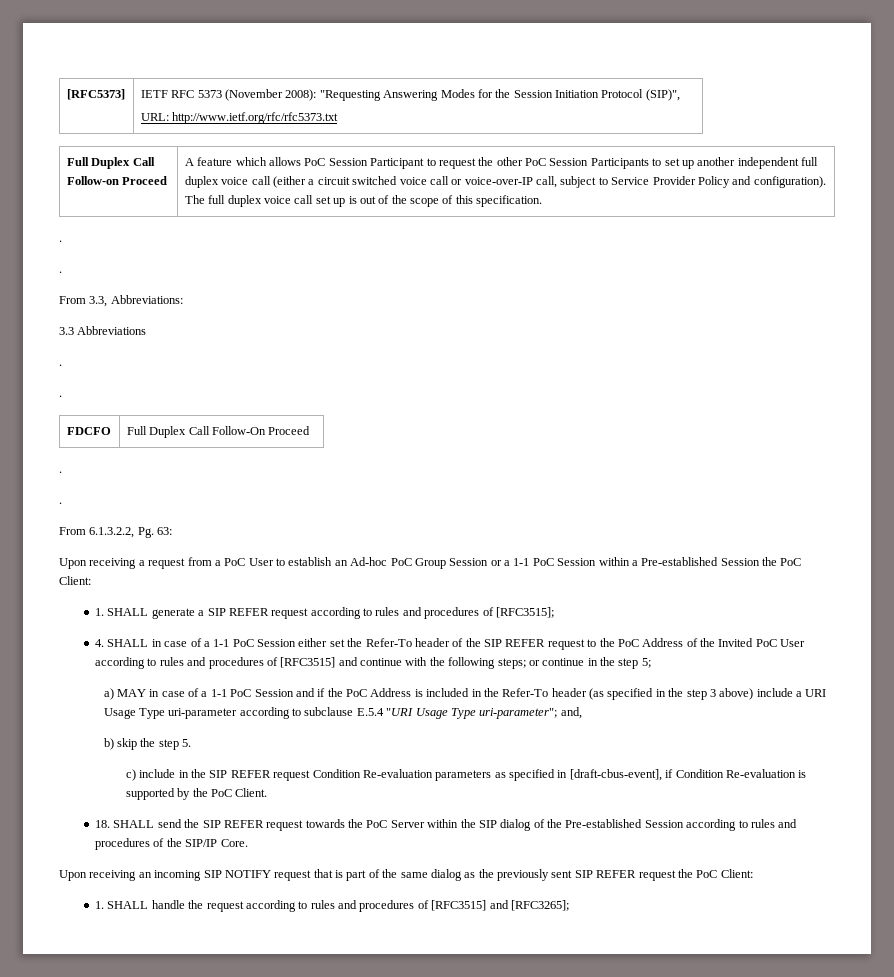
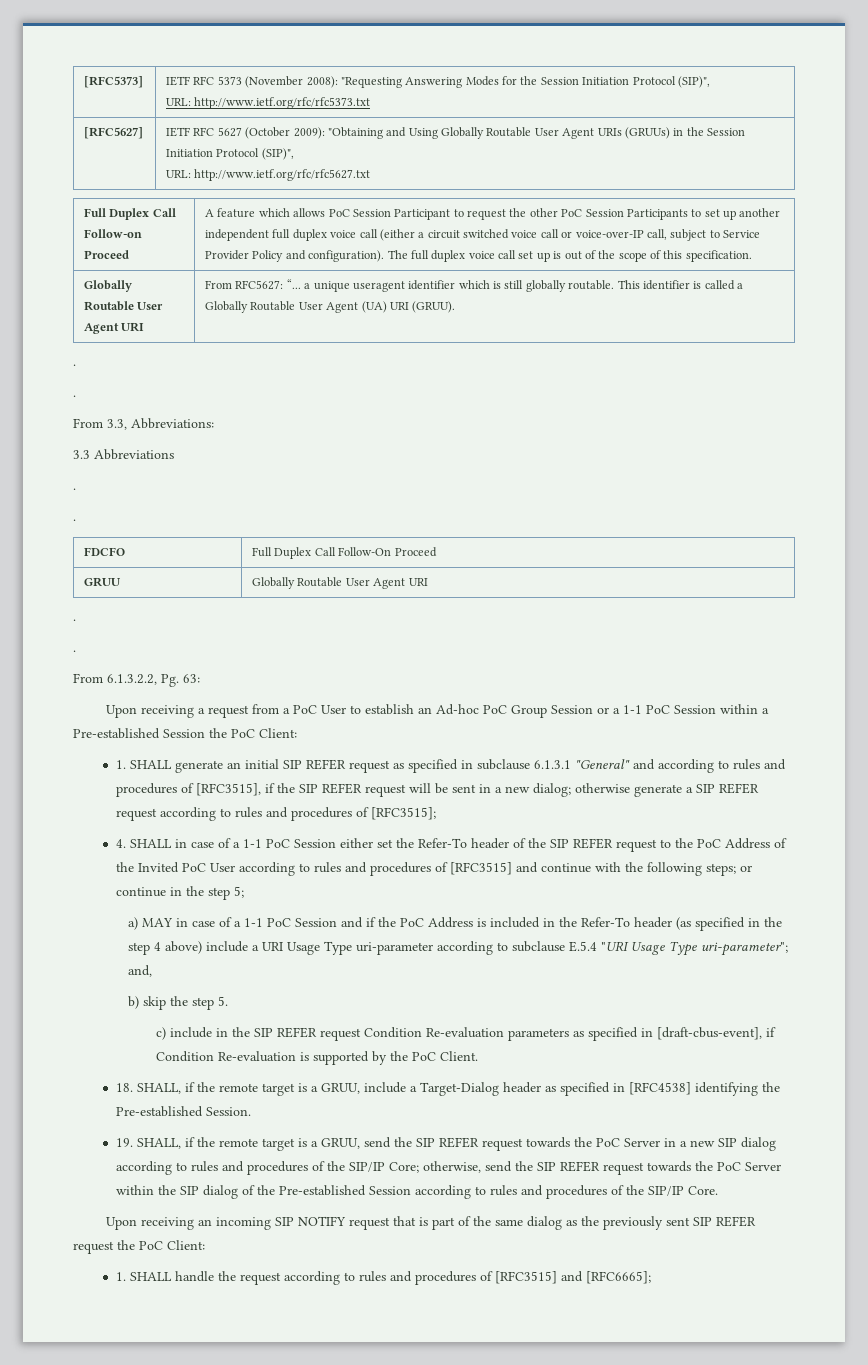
(339, 118) none -> [84,127,144,139] [166,127,746,139] [166,148,294,160] [166,169,371,181] // [RFC5627] | IETF RFC 5627 (October 2009): "Obtaining and Using Globally Routable User Agent URIs (GRUUs) in the Session Initiation Protocol (SIP)", // URL: http://www.ietf.org/rfc/rfc5627.txt
(543, 201) none -> [84,280,133,292] [84,301,164,311] [84,322,145,334] [205,279,744,292] [205,301,456,313] // Globally Routable User Agent URI | From RFC5627: “... a unique useragent identifier which is still globally routable. This identifier is called a Globally Routable User Agent (UA) URI (GRUU).
(311, 430) none -> [84,577,122,587] [252,577,428,589] // GRUU | Globally Routable User Agent URI
(195, 613) none -> [226,759,786,773] [115,783,682,797] an initial SIP REFER request as specified in subclause 6.1.3.1 "General" and according to rules and procedures of [RFC3515], if the SIP REFER request will be sent in a new dialog; otherwise generate
[709,689,716,697] 3 -> [154,942,162,951] 4
[113,820,155,828] SHALL -> [136,1082,780,1096] [115,1106,251,1117] [115,1137,776,1151] [115,1161,481,1175] SHALL, if the remote target is a GRUU, include a Target-Dialog header as specified in [RFC4538] identifying the Pre-established Session. // 19. SHALL, if the remote target is a GRUU, send the SIP REFER request towards the PoC Server in a new SIP dialog according to rules and procedures of the SIP/IP Core; otherwise,
[510,900,569,911] [RFC3265]; -> [585,1271,651,1284] [RFC6665];

